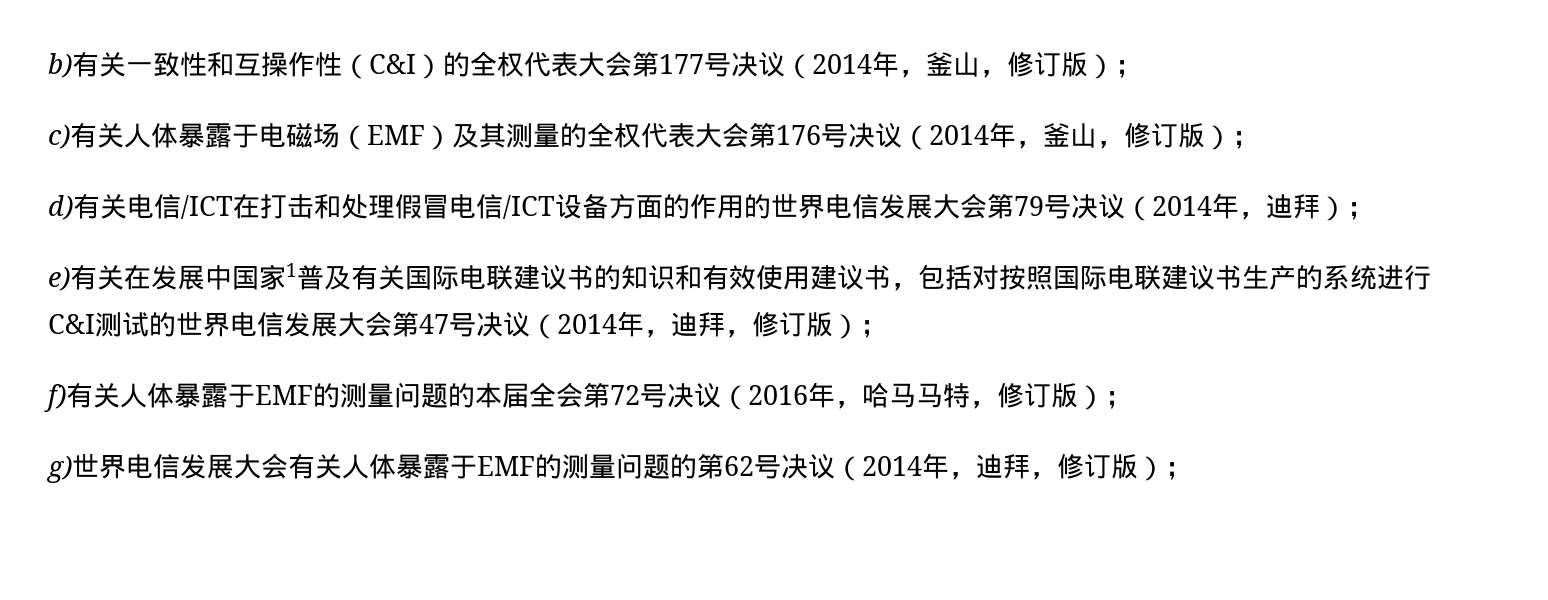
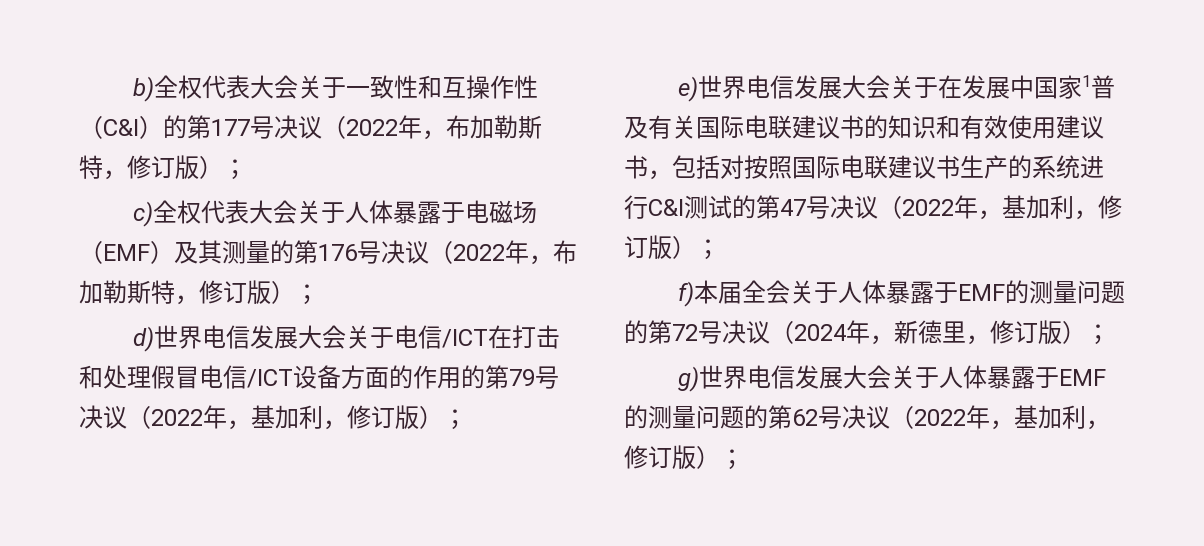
[72,52,126,77] 有关 -> [153,75,346,99] 全权代表大会关于
[470,51,632,77] 全权代表大会 -> (187, 127) none
[812,51,980,78] 2014年，釜山 -> [346,115,542,140] [79,155,103,179] 2022年，布加勒斯特
[70,123,124,148] 有关 -> [152,200,345,224] 全权代表大会关于
[587,122,749,148] 全权代表大会 -> (294, 252) none
[929,122,1097,149] 2014年，釜山 -> [453,240,577,265] [79,280,175,304] 2022年，布加勒斯特
[73,194,127,219] 有关 -> [153,325,394,349] 世界电信发展大会关于
[771,193,1374,221] [48,265,124,291] 世界电信发展大会第79号决议（2014年，迪拜）； // e)有关 -> [485,365,559,389] [79,405,467,430] [677,75,938,102] 第79号决议（2022年，基加利，修订版）； // e)世界电信发展大会关于
[176,311,725,339] 世界电信发展大会第47号决议（2014年，迪拜 -> [756,195,1074,220] 第47号决议（2022年，基加利
[66,382,583,408] 有关人体暴露于EMF的测量问题的本届全会 -> [693,280,1125,304] [624,320,648,344] 本届全会关于人体暴露于EMF的测量问题的
[748,382,970,409] 2016年，哈马马特 -> [794,320,966,345] 2024年，新德里
[288,454,342,479] 有关 -> [890,365,939,389] 关于
[862,453,1030,480] 2014年，迪拜 -> [914,405,1086,430] 2022年，基加利

